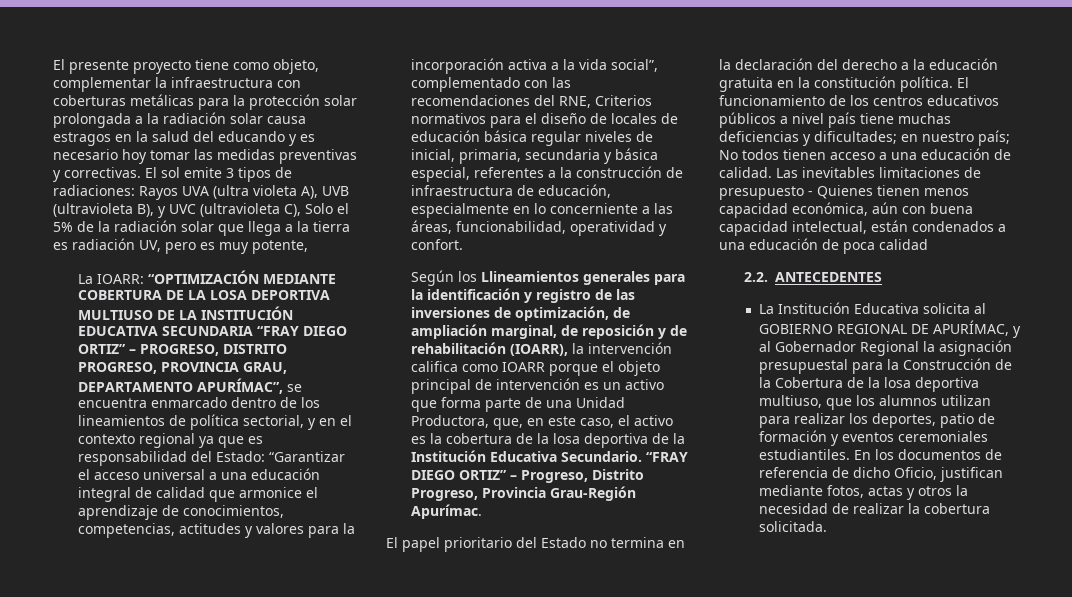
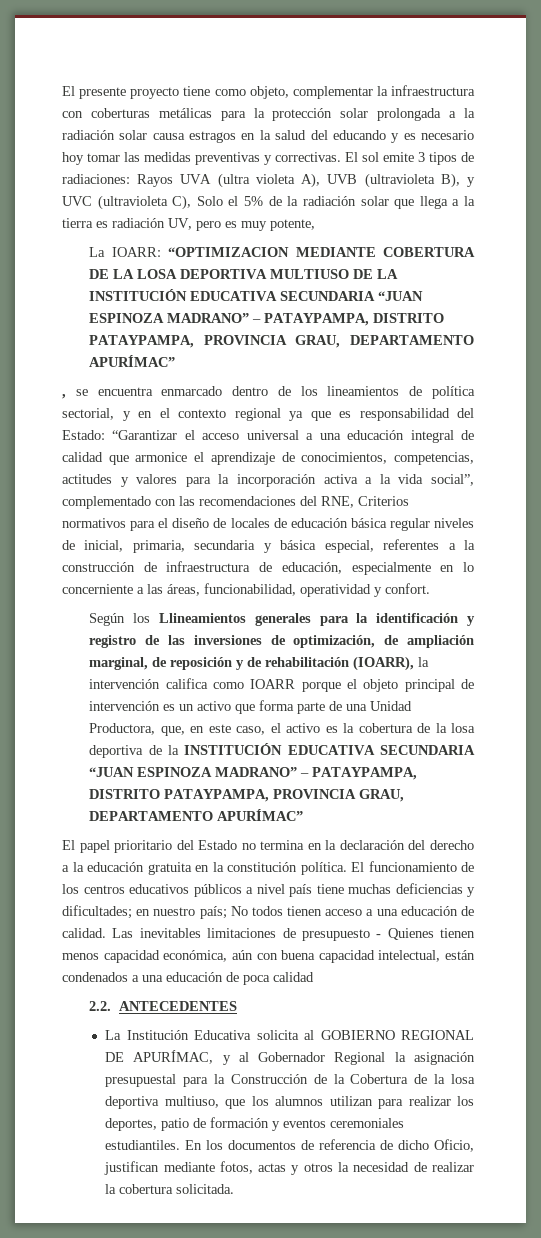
[147,270,259,284] “OPTIMIZACIÓN -> [168,247,290,257] “OPTIMIZACION
[256,326,347,336] [77,344,287,356] [77,362,287,374] [77,378,283,394] “FRAY DIEGO ORTIZ” – PROGRESO, DISTRITO PROGRESO, PROVINCIA GRAU, DEPARTAMENTO APURÍMAC”, -> [378,291,424,301] [89,313,445,326] [89,335,474,348] [89,355,176,367] [62,394,66,399] “JUAN ESPINOZA MADRANO” – PATAYPAMPA, DISTRITO PATAYPAMPA, PROVINCIA GRAU, DEPARTAMENTO APURÍMAC” // ,
[410,450,688,462] [410,469,644,483] [410,486,636,501] [410,504,482,519] Institución Educativa Secundario. “FRAY DIEGO ORTIZ” – Progreso, Distrito Progreso, Provincia Grau-Región Apurímac. -> [184,743,475,755] [89,767,418,780] [89,789,405,802] [89,809,304,821] INSTITUCIÓN EDUCATIVA SECUNDARIA “JUAN ESPINOZA MADRANO” – PATAYPAMPA, DISTRITO PATAYPAMPA, PROVINCIA GRAU, DEPARTAMENTO APURÍMAC”

